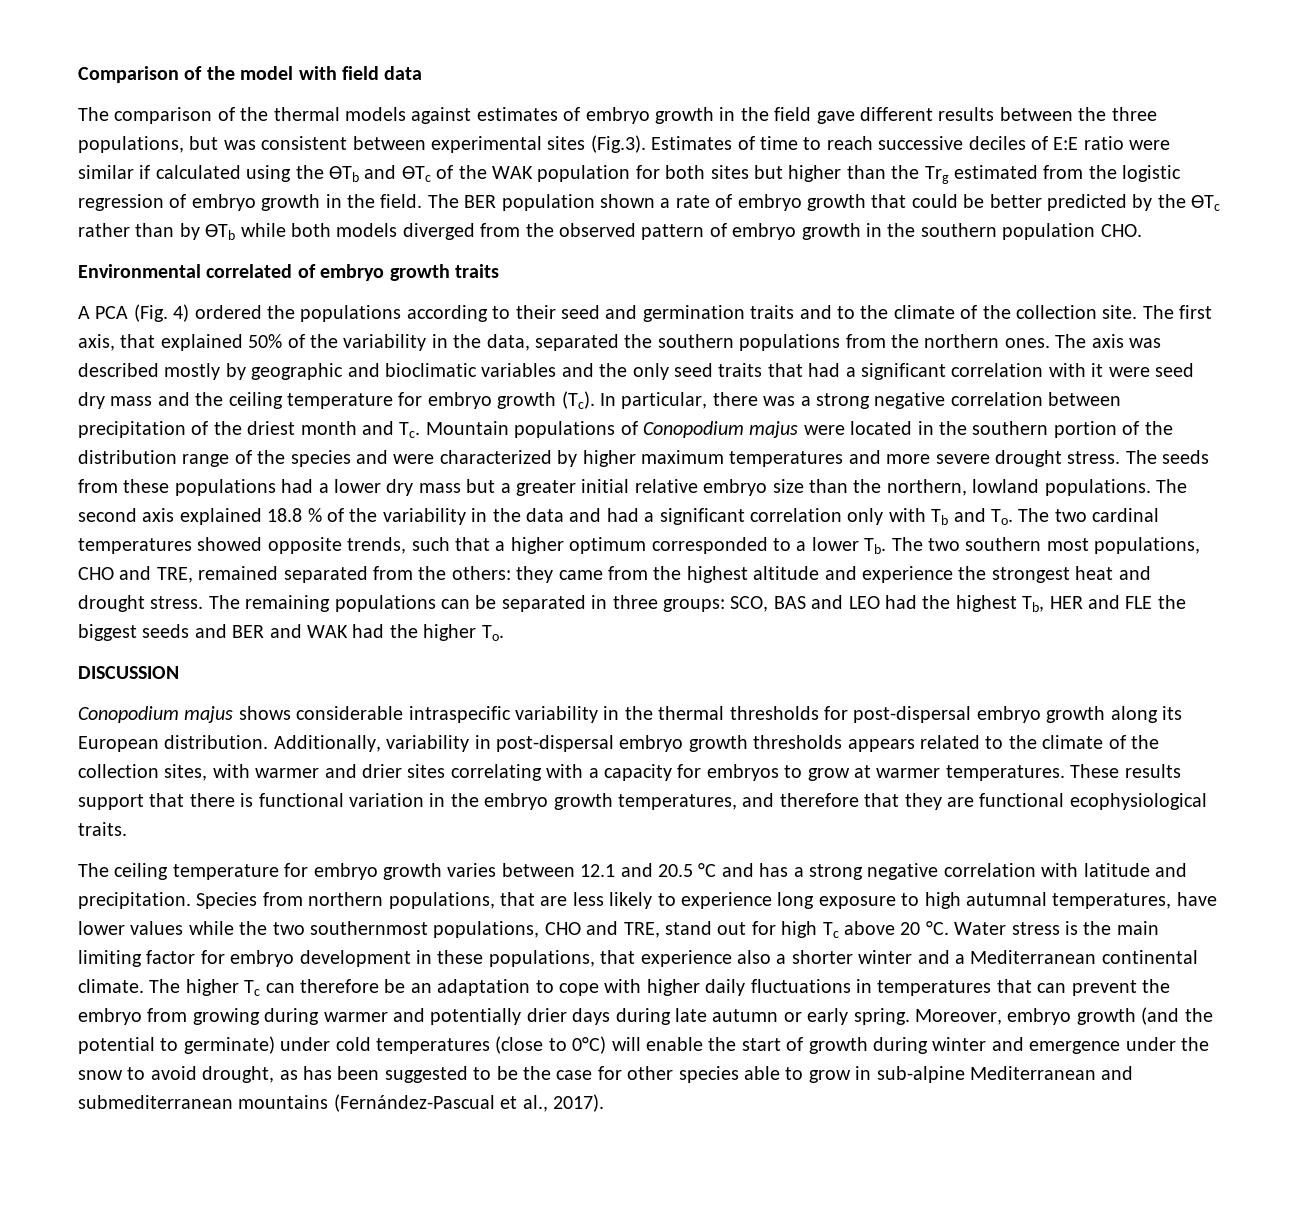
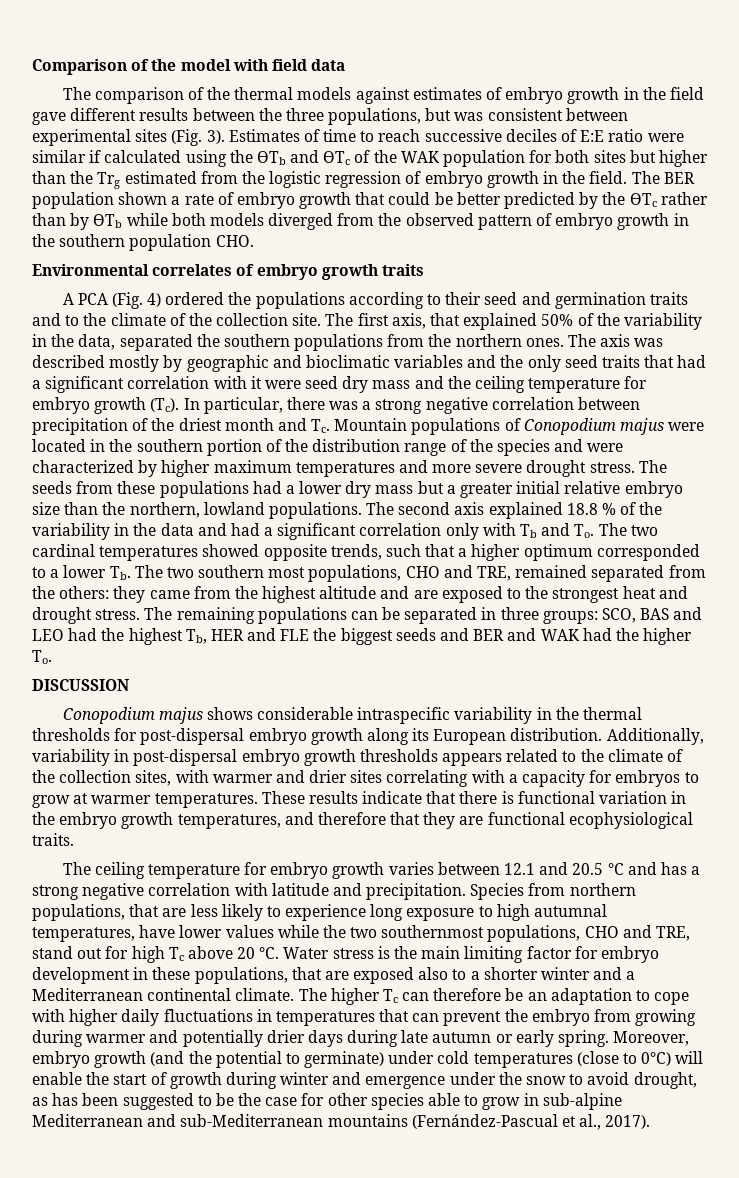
[590,135,646,153] (Fig.3). -> [171,129,225,146] (Fig. 3).
[206,264,293,278] correlated -> [152,264,233,276] correlates
[861,566,953,583] experience -> [413,586,522,603] are exposed to
[78,794,144,810] support -> [362,791,423,804] indicate
[640,950,771,967] experience also -> [324,967,467,984] are exposed also to
[78,1095,233,1109] submediterranean -> [180,1114,324,1127] sub-Mediterranean

